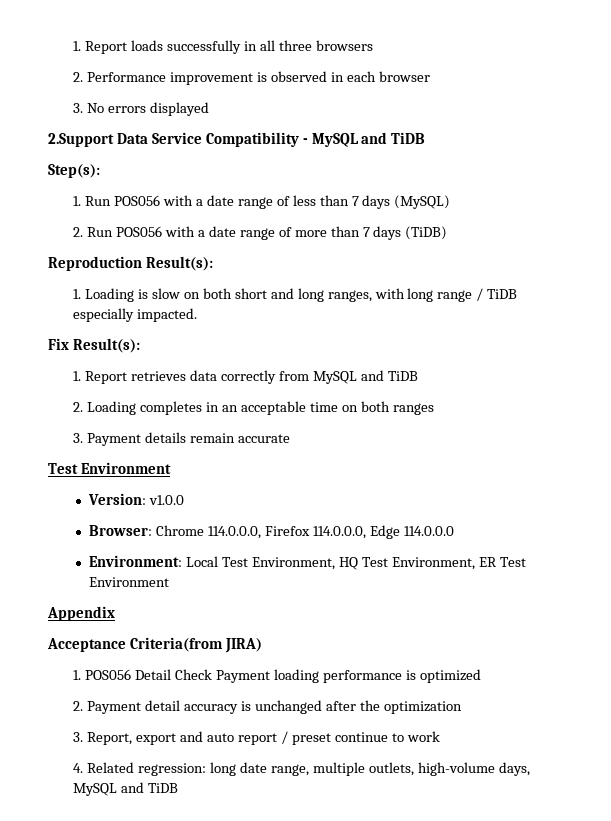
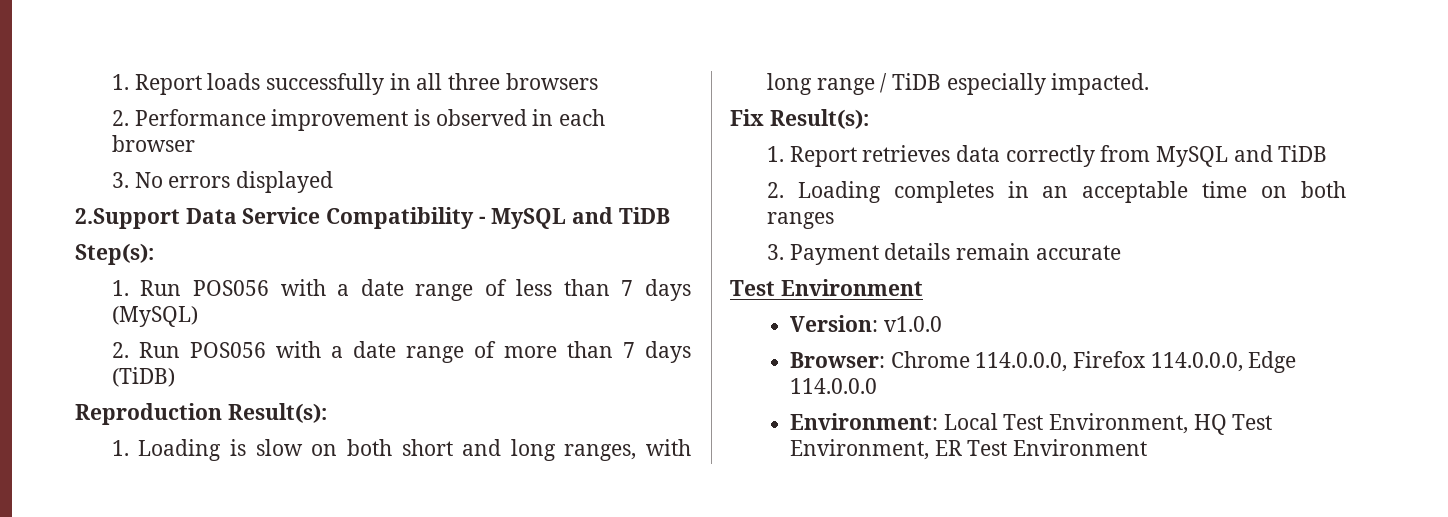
[47,606,115,621] [47,637,262,653] [73,669,481,683] [73,700,462,714] [73,731,440,745] [73,762,530,776] [73,782,179,796] // Appendix // Acceptance Criteria(from JIRA) // 1. POS056 Detail Check Payment loading performance is optimized // 2. Payment detail accuracy is unchanged after the optimization // 3. Report, export and auto report / preset continue to work // 4. Related regression: long date range, multiple outlets, high-volume days, MySQL and TiDB -> (1147, 447) none

